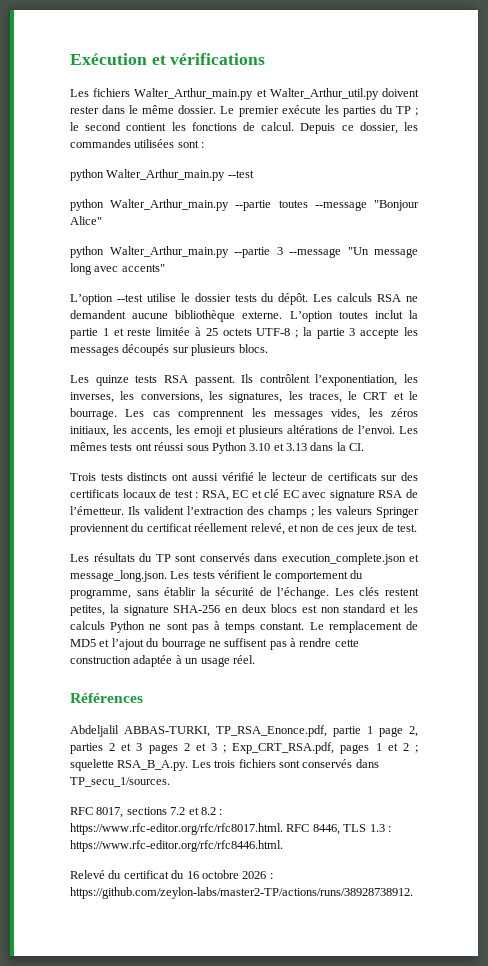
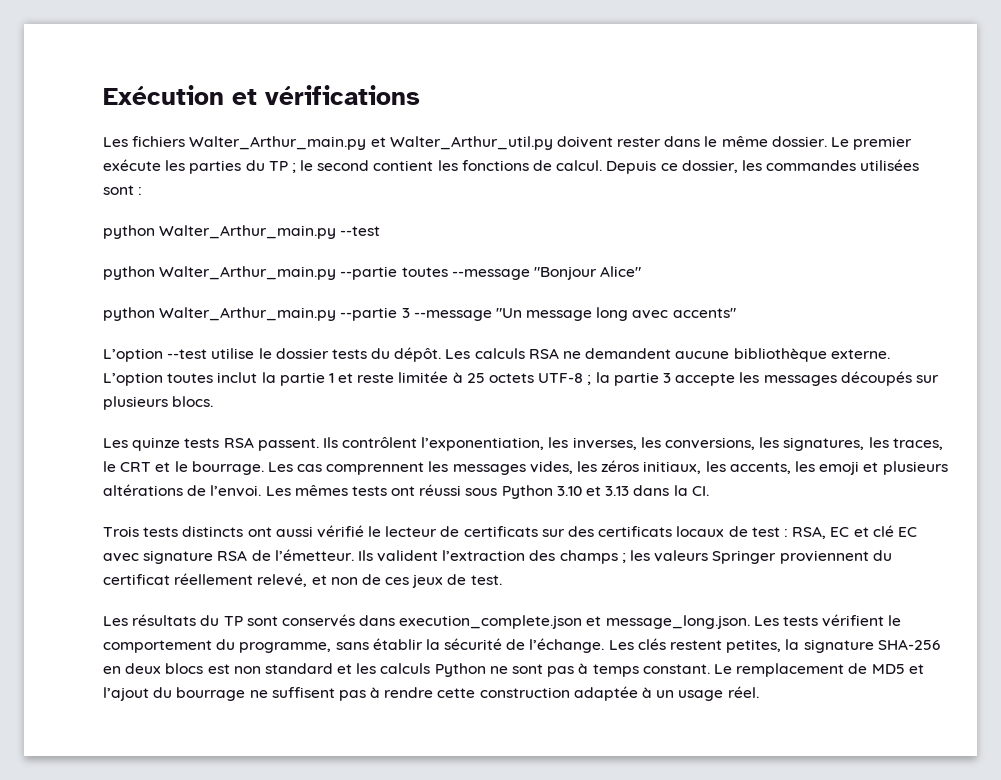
[70,693,143,703] [70,725,418,737] [70,742,419,754] [70,759,379,771] [70,777,170,787] [70,807,223,818] [70,823,391,835] [70,840,283,852] [70,870,273,879] [70,887,413,899] // Références // Abdeljalil ABBAS-TURKI, TP_RSA_Enonce.pdf, partie 1 page 2, parties 2 et 3 pages 2 et 3 ; Exp_CRT_RSA.pdf, pages 1 et 2 ; squelette RSA_B_A.py. Les trois fichiers sont conservés dans TP_secu_1/sources. // RFC 8017, sections 7.2 et 8.2 : https://www.rfc-editor.org/rfc/rfc8017.html. RFC 8446, TLS 1.3 : https://www.rfc-editor.org/rfc/rfc8446.html. // Relevé du certificat du 16 octobre 2026 : https://github.com/zeylon-labs/master2-TP/actions/runs/38928738912. -> (759, 692) none

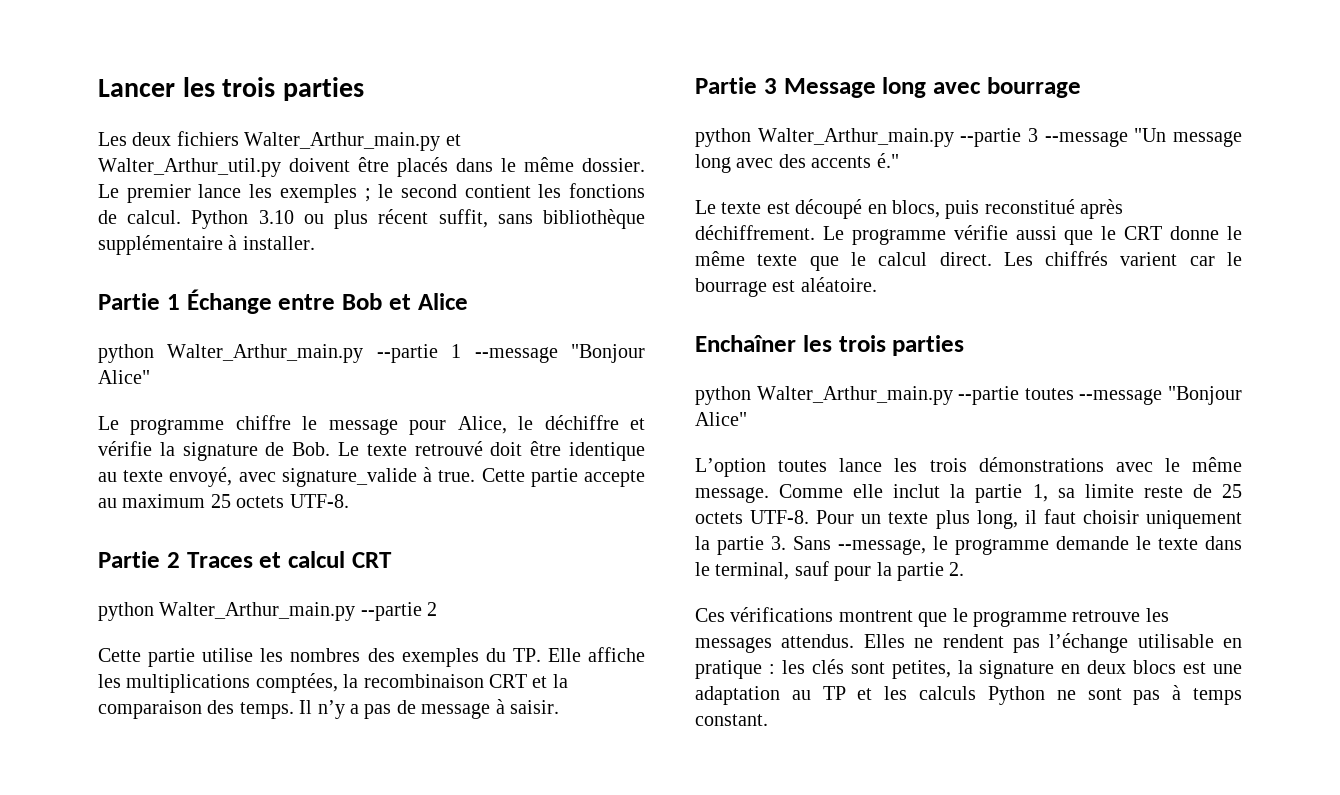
[103,85,420,105] [103,137,128,147] Exécution et vérifications // Les -> [98,77,364,101] [98,132,172,146] Lancer les trois parties // Les deux
[617,137,662,147] rester -> [358,157,448,177] être placés
[103,159,288,174] exécute les parties du TP -> [198,184,357,203] lance les exemples
[606,159,920,174] [103,185,143,195] [103,225,381,239] [103,266,642,280] Depuis ce dossier, les commandes utilisées sont : // python Walter_Arthur_main.py --test // python Walter_Arthur_main.py --partie toutes --message "Bonjour Alice" -> [191,209,645,229] [98,235,315,255] [98,289,468,314] [98,344,645,363] [98,370,150,384] [98,415,646,435] [98,441,645,461] [98,467,645,487] [98,494,349,508] [98,551,392,568] [98,602,438,621] [98,647,646,667] [98,673,568,693] [98,699,559,719] [695,77,1081,98] Python 3.10 ou plus récent suffit, sans bibliothèque supplémentaire à installer. // Partie 1 Échange entre Bob et Alice // python Walter_Arthur_main.py --partie 1 --message "Bonjour Alice" // Le programme chiffre le message pour Alice, le déchiffre et vérifie la signature de Bob. Le texte retrouvé doit être identique au texte envoyé, avec signature_valide à true. Cette partie accepte au maximum 25 octets UTF-8. // Partie 2 Traces et calcul CRT // python Walter_Arthur_main.py --partie 2 // Cette partie utilise les nombres des exemples du TP. Elle affiche les multiplications comptées, la recombinaison CRT et la comparaison des temps. Il n’y a pas de message à saisir. // Partie 3 Message long avec bourrage
[672,308,736,318] [103,347,890,362] [103,371,939,386] [103,396,214,410] [103,437,943,451] [103,460,948,475] [103,484,709,499] [103,525,917,539] [103,549,892,564] [103,573,502,588] [103,614,902,629] [103,638,723,653] accents" // L’option --test utilise le dossier tests du dépôt. Les calculs RSA ne demandent aucune bibliothèque externe. L’option toutes inclut la partie 1 et reste limitée à 25 octets UTF-8 ; la partie 3 accepte les messages découpés sur plusieurs blocs. // Les quinze tests RSA passent. Ils contrôlent l’exponentiation, les inverses, les conversions, les signatures, les traces, le CRT et le bourrage. Les cas comprennent les messages vides, les zéros initiaux, les accents, les emoji et plusieurs altérations de l’envoi. Les mêmes tests ont réussi sous Python 3.10 et 3.13 dans la CI. // Trois tests distincts ont aussi vérifié le lecteur de certificats sur des certificats locaux de test : RSA, EC et clé EC avec signature RSA de l’émetteur. Ils valident l’extraction des champs ; les valeurs Springer proviennent du certificat réellement relevé, et non de ces jeux de test. // Les résultats du TP sont conservés dans execution_complete.json et message_long.json. Les tests vérifient le comportement du programme, sans établir la sécurité de l’échange. Les clés restent -> [778,153,899,168] [695,199,1124,219] [695,225,1243,245] [695,251,1242,271] [695,277,877,297] [695,335,965,356] [695,386,1242,405] [695,412,747,426] [695,457,1242,477] [695,484,1243,503] [695,509,1242,529] [695,536,1242,555] [695,561,965,581] [695,607,1169,627] [695,633,1242,653] [695,659,885,679] des accents é." // Le texte est découpé en blocs, puis reconstitué après déchiffrement. Le programme vérifie aussi que le CRT donne le même texte que le calcul direct. Les chiffrés varient car le bourrage est aléatoire. // Enchaîner les trois parties // python Walter_Arthur_main.py --partie toutes --message "Bonjour Alice" // L’option toutes lance les trois démonstrations avec le même message. Comme elle inclut la partie 1, sa limite reste de 25 octets UTF-8. Pour un texte plus long, il faut choisir uniquement la partie 3. Sans --message, le programme demande le texte dans le terminal, sauf pour la partie 2. // Ces vérifications montrent que le programme retrouve les messages attendus. Elles ne rendent pas l’échange utilisable en pratique : les clés sont
[877,639,940,650] SHA-256 -> (1055, 669) none
[233,663,333,674] non standard -> [1213,664,1242,674] [695,686,846,705] une adaptation au TP
[713,663,924,677] [103,686,759,701] Le remplacement de MD5 et l’ajout du bourrage ne suffisent pas à rendre cette construction adaptée à un usage réel. -> (768, 720) none

